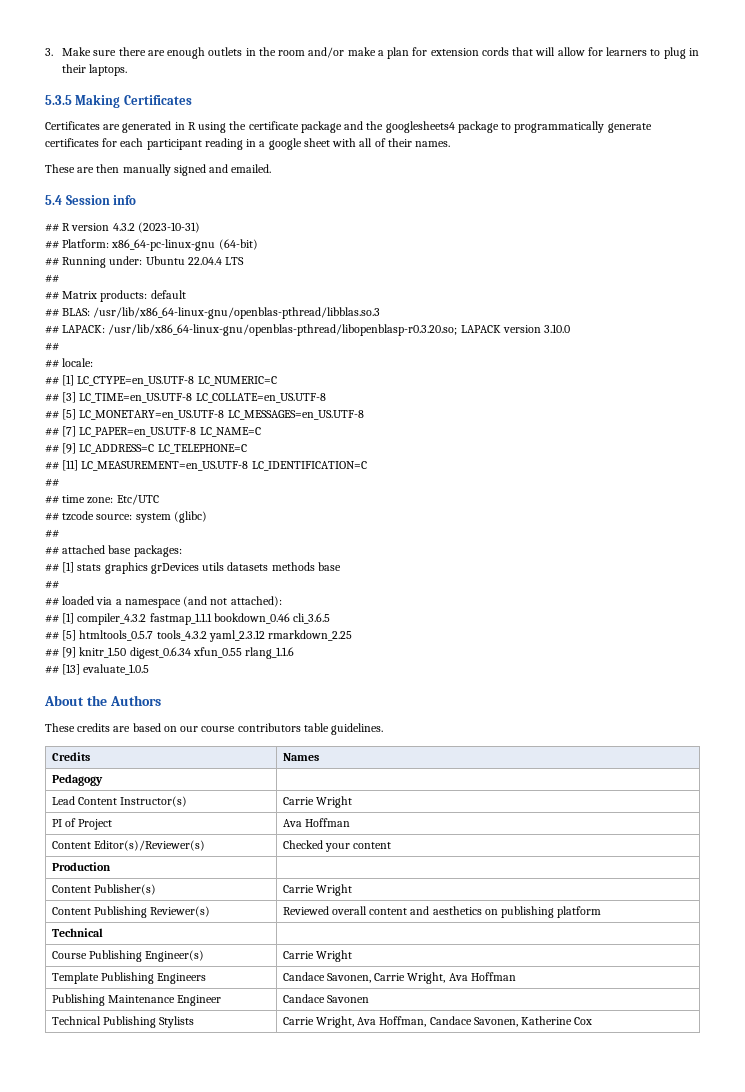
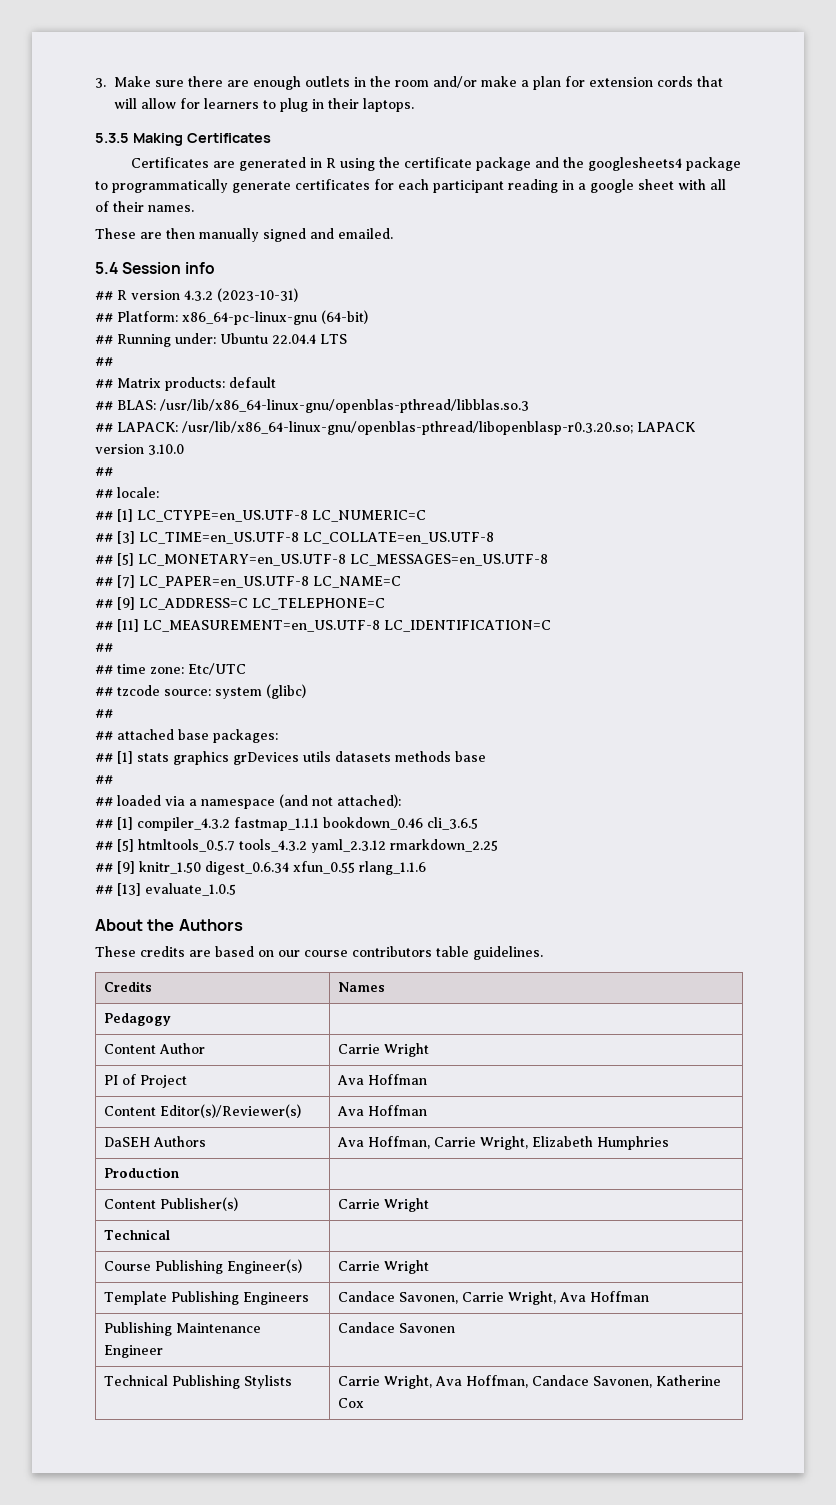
[51,796,188,807] Lead Content Instructor(s) -> [104,1043,206,1054] Content Author
[282,840,392,852] Checked your content -> [337,1105,428,1116] [104,1136,207,1147] [337,1136,670,1150] Ava Hoffman // DaSEH Authors | Ava Hoffman, Carrie Wright, Elizabeth Humphries
[51,906,211,918] [282,906,602,918] // Content Publishing Reviewer(s) | Reviewed overall content and aesthetics on publishing platform -> (430, 1205) none

